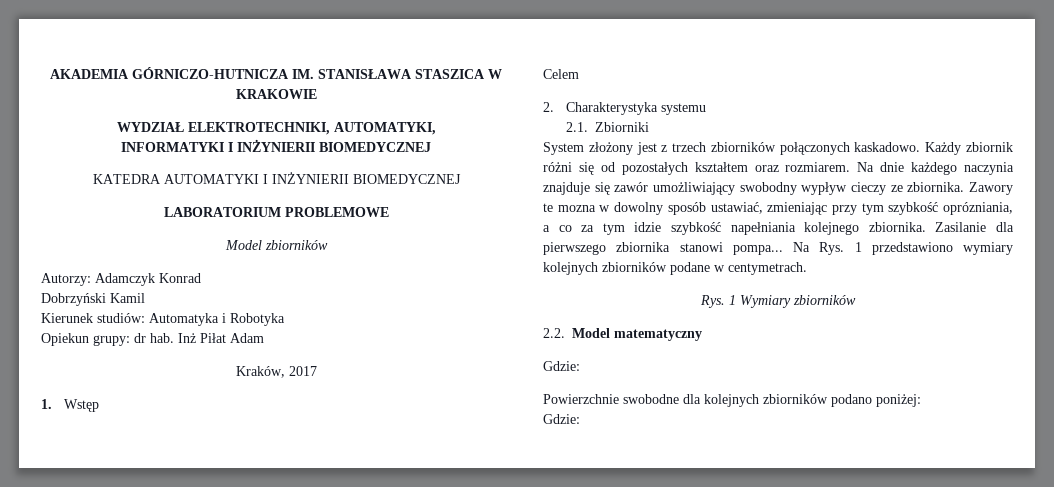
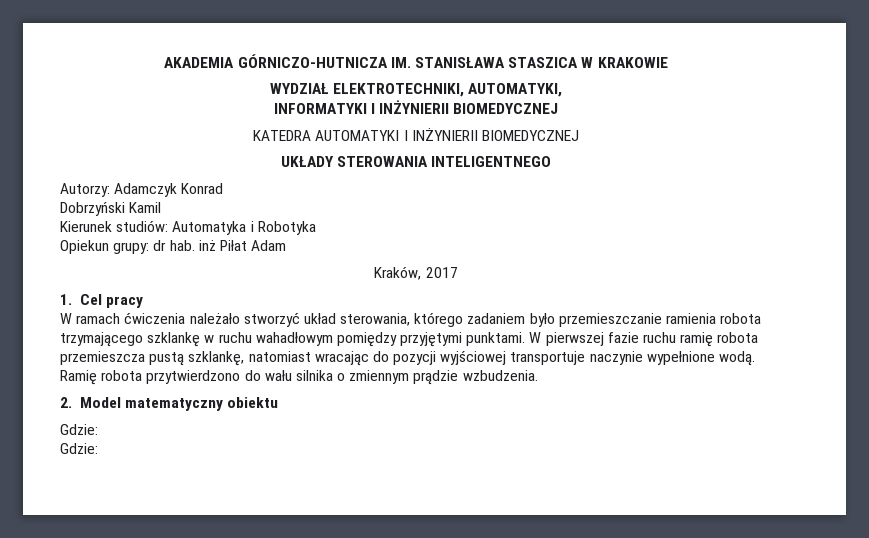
[163,207,389,217] [224,240,328,250] LABORATORIUM PROBLEMOWE // Model zbiorników -> [280,156,552,167] UKŁADY STEROWANIA INTELIGENTNEGO
[178,333,196,343] Inż -> [198,240,216,251] inż
[63,399,99,412] [543,69,579,79] [543,102,706,115] [565,122,649,132] [543,142,1013,155] [543,162,1014,175] [543,182,1013,195] [543,202,1013,215] [543,222,1014,235] [543,242,1013,255] [543,262,807,275] [700,295,856,308] [543,328,565,338] Wstęp // Celem // 2. Charakterystyka systemu // 2.1. Zbiorniki // System złożony jest z trzech zbiorników połączonych kaskadowo. Każdy zbiornik różni się od pozostałych kształtem oraz rozmiarem. Na dnie każdego naczynia znajduje się zawór umożliwiający swobodny wypływ cieczy ze zbiornika. Zawory te mozna w dowolny sposób ustawiać, zmieniając przy tym szybkość oprózniania, a co za tym idzie szybkość napełniania kolejnego zbiornika. Zasilanie dla pierwszego zbiornika stanowi pompa... Na Rys. 1 przedstawiono wymiary kolejnych zbiorników podane w centymetrach. // Rys. 1 Wymiary zbiorników // 2.2. -> [79,294,143,308] [60,312,762,327] [60,332,759,347] [60,350,756,366] [60,370,538,385] [60,397,72,408] Cel pracy // W ramach ćwiczenia należało stworzyć układ sterowania, którego zadaniem było przemieszczanie ramienia robota trzymającego szklankę w ruchu wahadłowym pomiędzy przyjętymi punktami. W pierwszej fazie ruchu ramię robota przemieszcza pustą szklankę, natomiast wracając do pozycji wyjściowej transportuje naczynie wypełnione wodą. Ramię robota przytwierdzono do wału silnika o zmiennym prądzie wzbudzenia. // 2.
[543,361,580,371] [543,394,921,407] // Gdzie: // Powierzchnie swobodne dla kolejnych zbiorników podano poniżej: -> [227,397,279,408] [60,424,98,435] obiektu // Gdzie:

